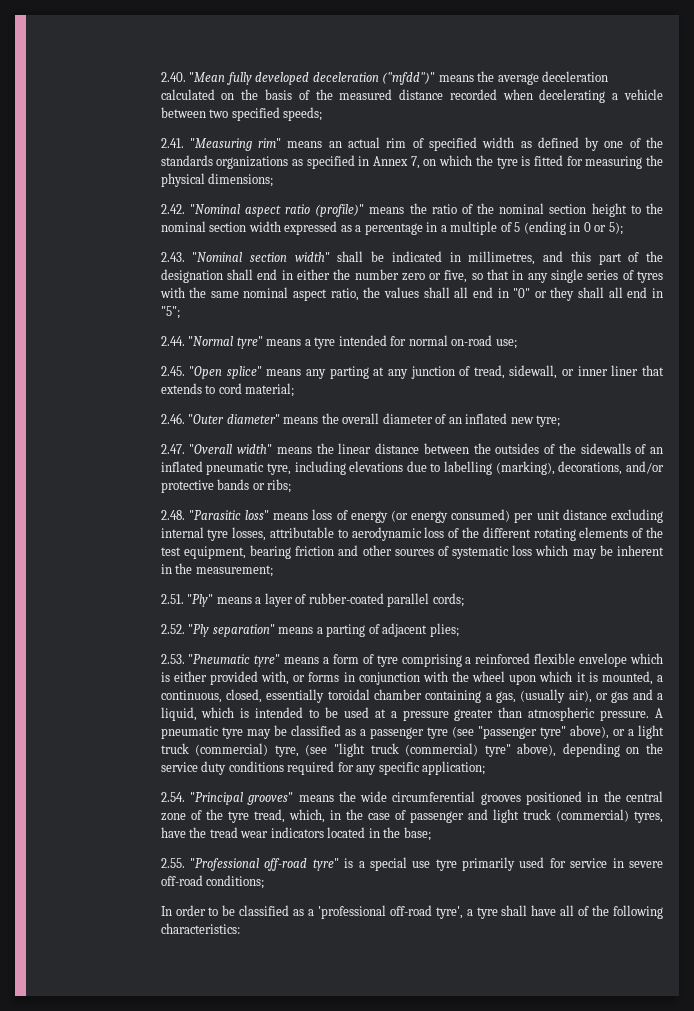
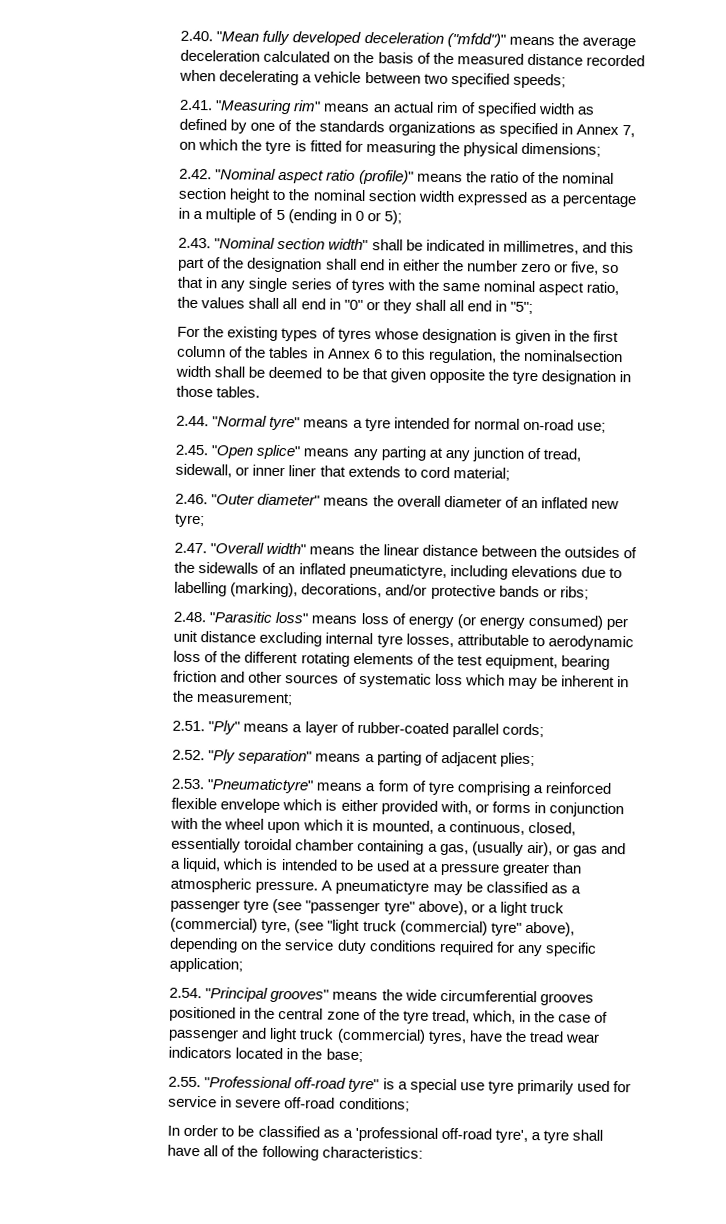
(180, 312) none -> [177,326,619,345] [177,345,623,364] [175,365,631,385] [176,385,261,398] // For the existing types of tyres whose designation is given in the first column of the tables in Annex 6 to this regulation, the nominalsection width shall be deemed to be that given opposite the tyre designation in those tables.
[206,462,291,475] pneumatic tyre, -> [348,563,447,579] pneumatictyre,
[188,654,281,667] "Pneumatic tyre" -> [207,778,315,794] "Pneumatictyre"
[160,726,243,739] pneumatic tyre -> [335,879,430,895] pneumatictyre

